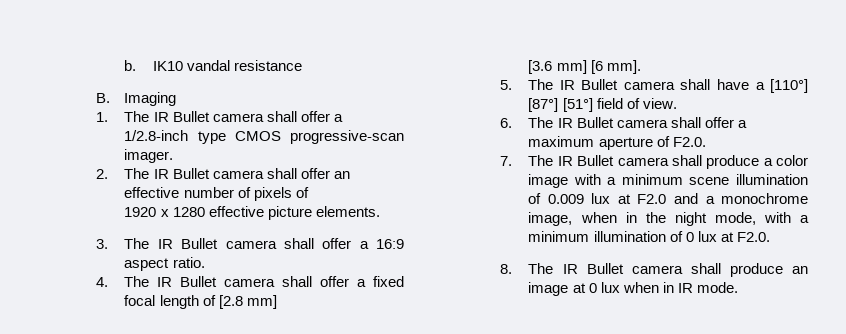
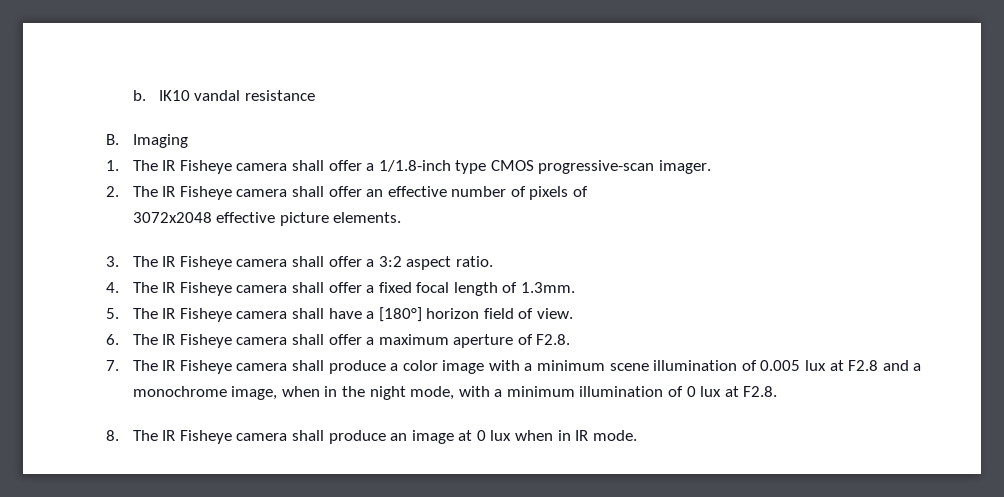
[172,111,343,122] [124,130,189,141] Bullet camera shall offer a 1/2.8-inch -> [179,160,451,174] Fisheye camera shall offer a 1/1.8-inch
[172,168,210,179] Bullet -> [179,186,232,200] Fisheye
[124,207,205,217] 1920 x 1280 -> [132,212,212,223] 3072x2048
[181,238,404,249] Bullet camera shall offer a 16:9 -> [179,256,402,270] Fisheye camera shall offer a 3:2
[180,276,218,287] Bullet -> [179,282,232,296] Fisheye
[218,295,277,309] [528,60,641,74] [2.8 mm] // [3.6 mm] [6 mm]. -> [521,282,576,293] 1.3mm.
[581,79,619,90] Bullet -> [179,308,232,322] Fisheye
[770,79,809,93] [528,98,593,112] [110°] [87°] [51°] -> [378,307,480,322] [180°] horizon
[576,117,614,128] Bullet -> [179,334,232,348] Fisheye
[672,137,706,147] F2.0. -> [536,334,571,345] F2.8.
[577,155,615,166] Bullet -> [179,360,232,374] Fisheye
[547,193,667,204] 0.009 lux at F2.0 -> [760,360,879,371] 0.005 lux at F2.8
[736,232,770,242] F2.0. -> [743,386,778,397] F2.8.
[586,263,624,274] Bullet -> [179,430,232,444] Fisheye

